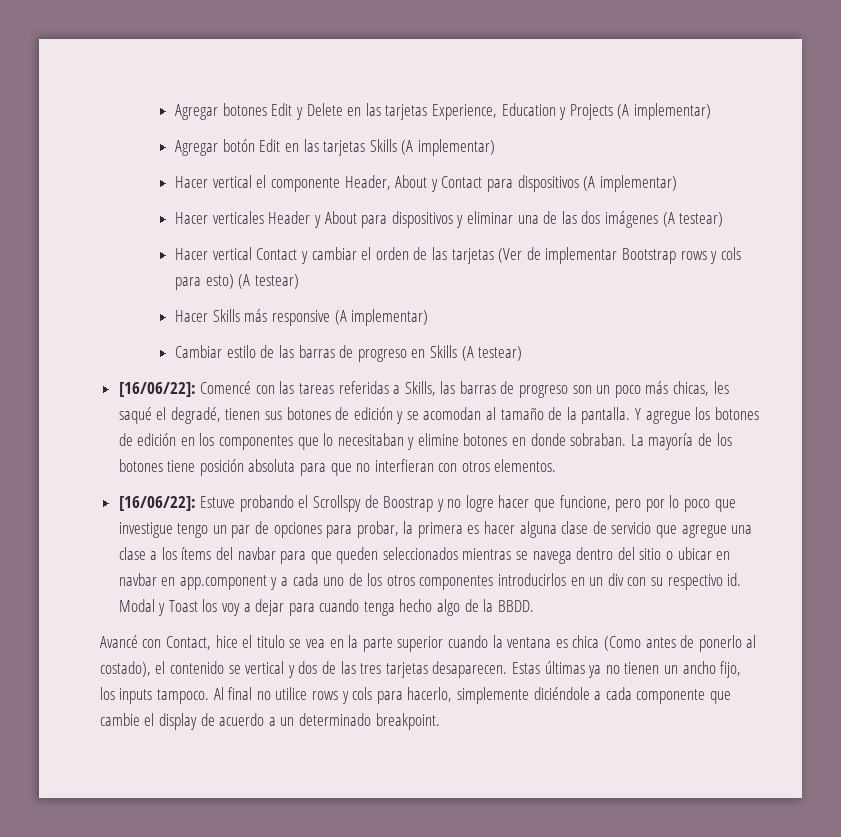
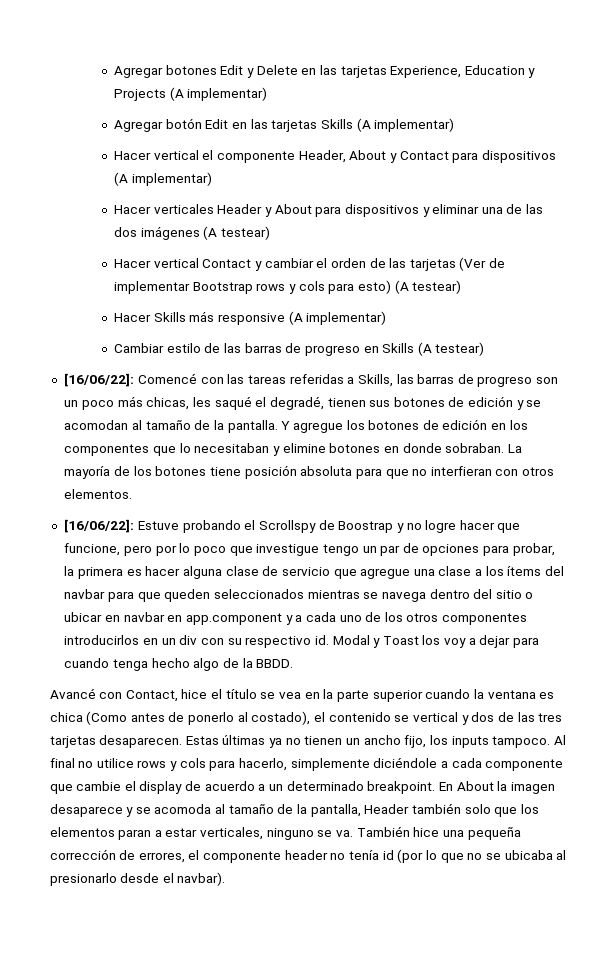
[256,635,285,648] titulo -> [225,689,257,699] título
(440, 721) none -> [438,781,555,794] [49,803,539,817] [49,826,521,840] [49,849,567,863] [49,872,226,886] En About la imagen desaparece y se acomoda al tamaño de la pantalla, Header también solo que los elementos paran a estar verticales, ninguno se va. También hice una pequeña corrección de errores, el componente header no tenía id (por lo que no se ubicaba al presionarlo desde el navbar).

